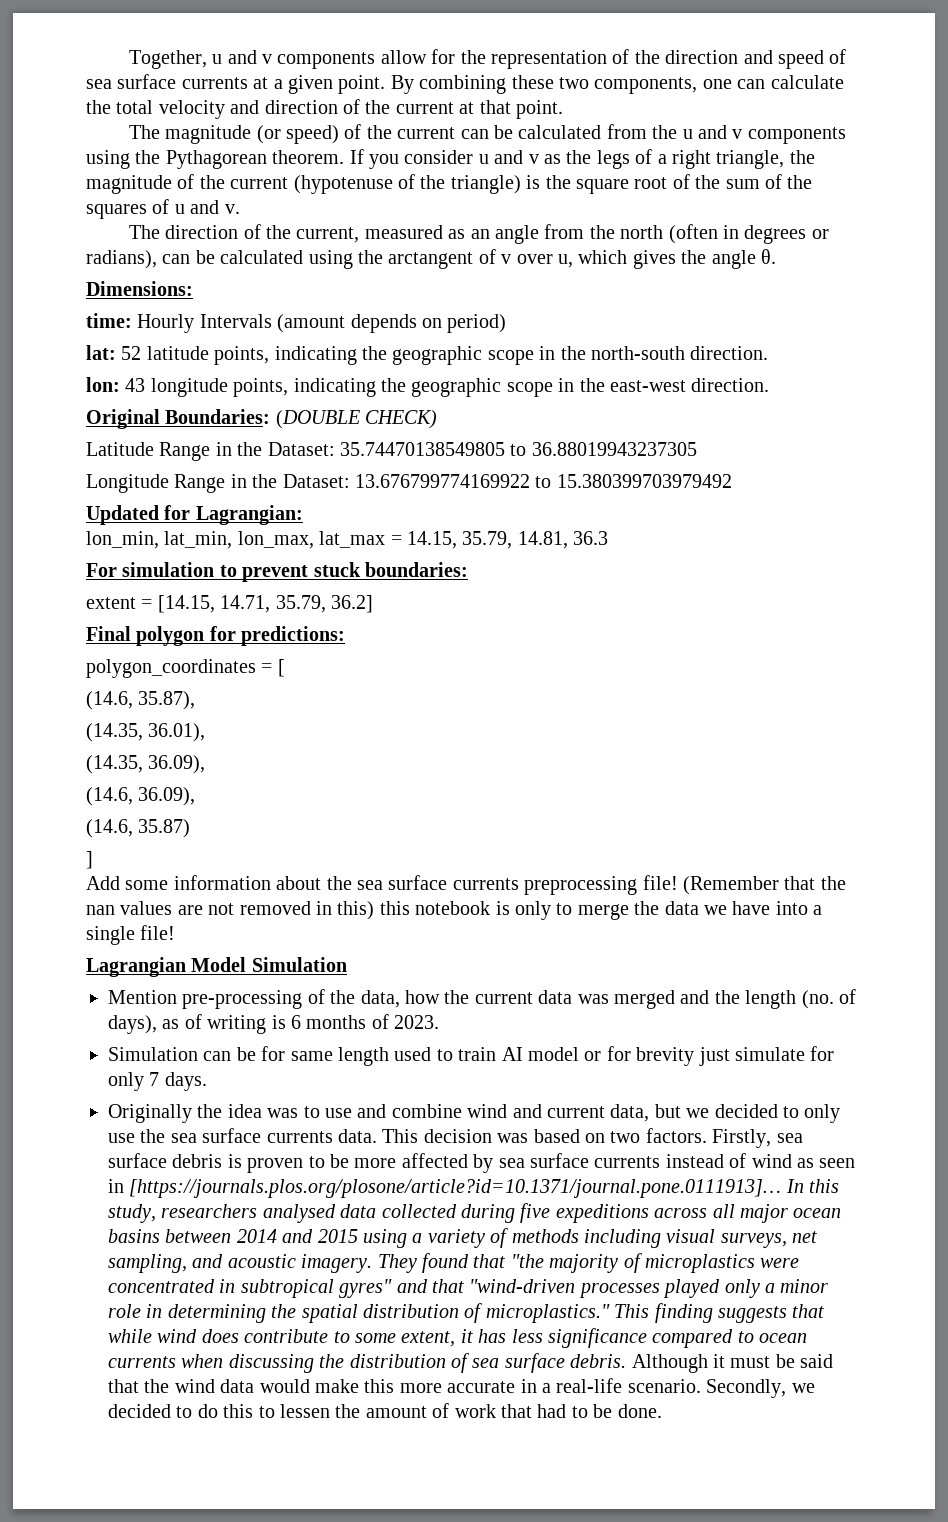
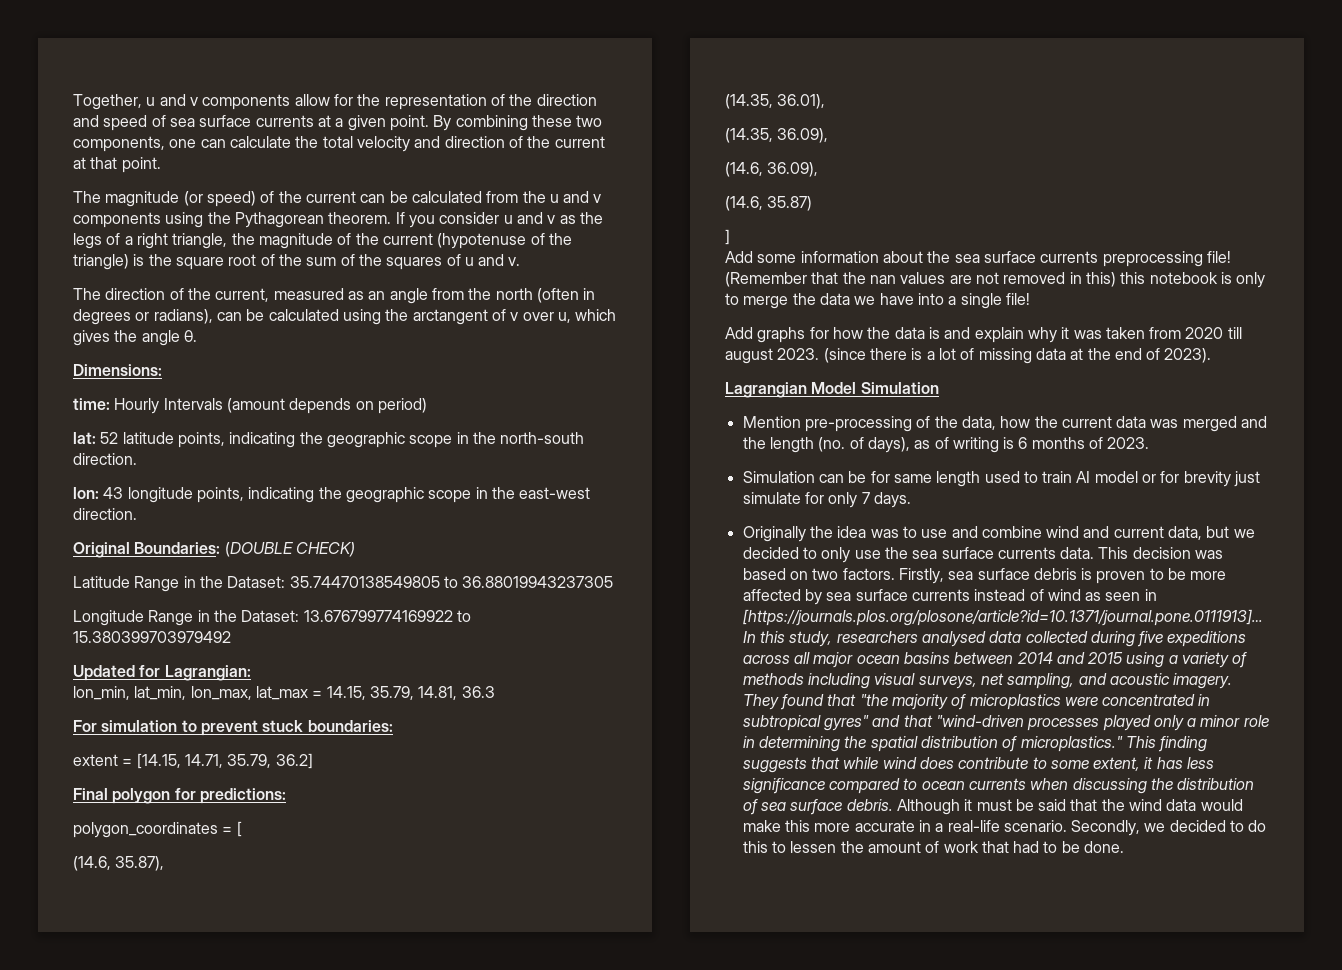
(176, 932) none -> [725,327,1242,343] [725,348,1212,364] // Add graphs for how the data is and explain why it was taken from 2020 till august 2023. (since there is a lot of missing data at the end of 2023).

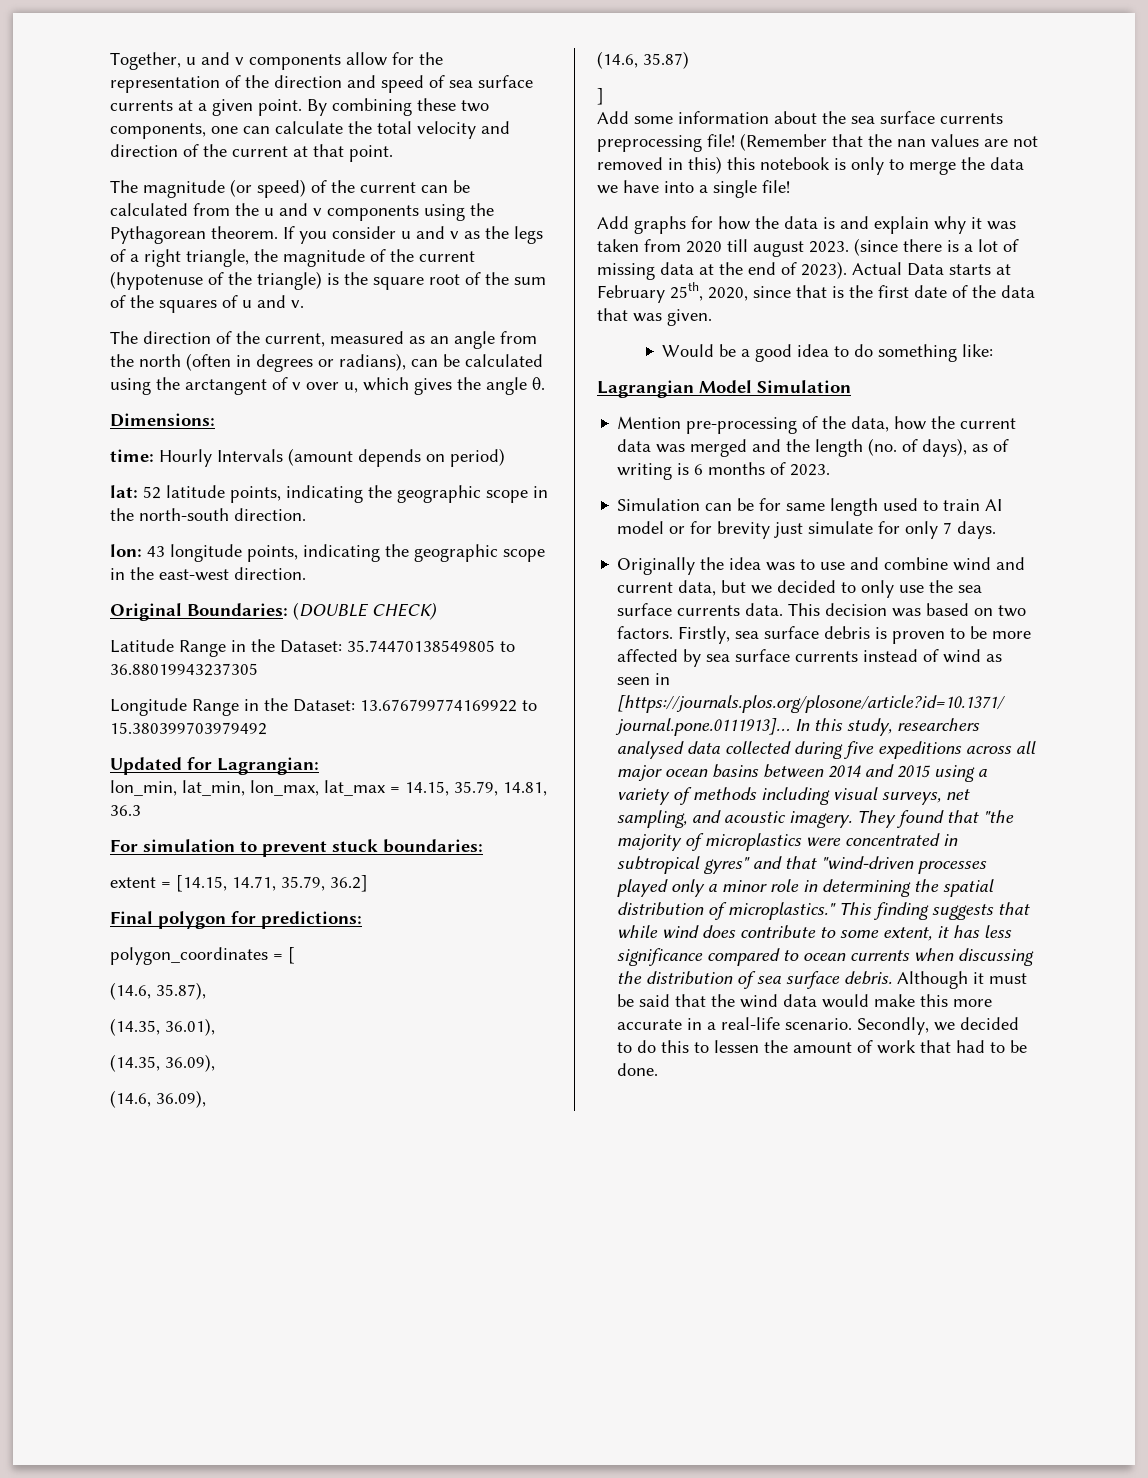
(1212, 355) none -> [852,262,1011,276] [597,282,1035,303] [597,308,712,326] [662,344,994,362] Actual Data starts at February 25th, 2020, since that is the first date of the data that was given. // Would be a good idea to do something like:

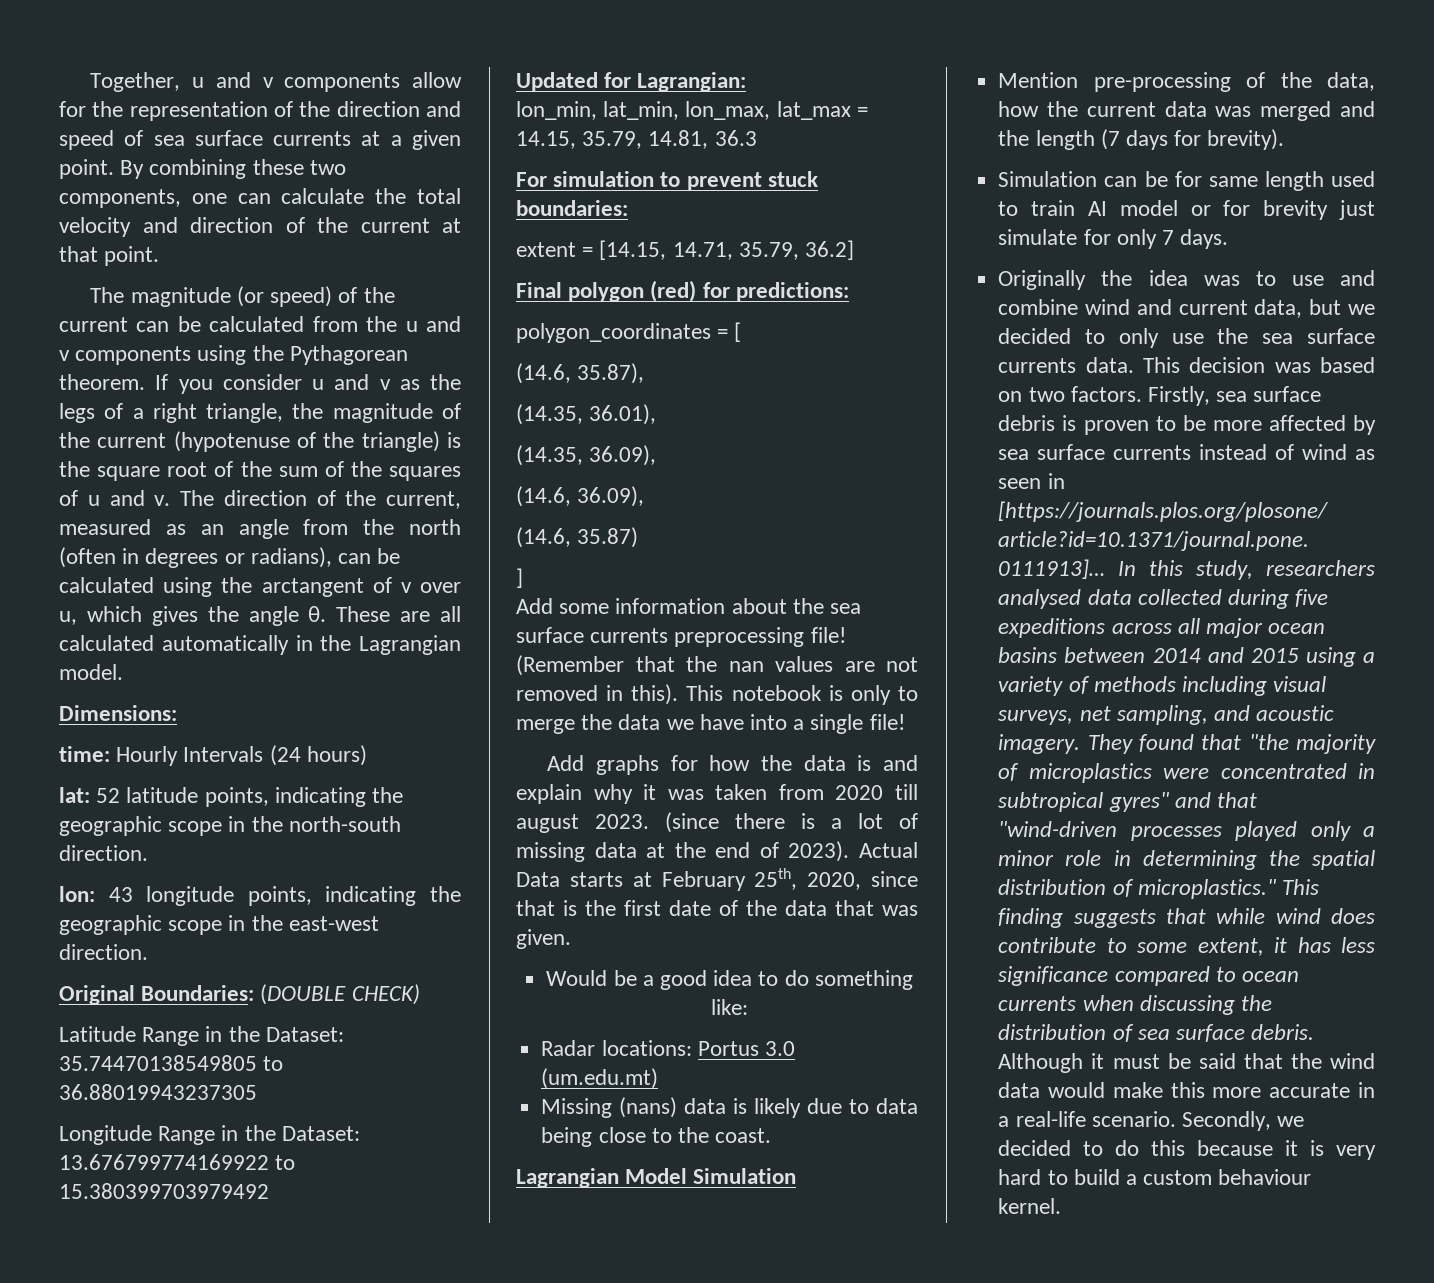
(304, 304) // -> (171, 500) none
(545, 383) none -> [336,606,461,622] [59,635,461,655] [59,664,123,680] These are all calculated automatically in the Lagrangian model.
[288,448,505,467] (amount depends on period) -> [269,745,367,766] (24 hours)
(226, 920) none -> [650,280,697,302] (red)
[688,156,755,174] this) this -> [631,684,724,705] this). This
(994, 350) none -> [541,1040,795,1056] [541,1068,659,1089] [541,1097,918,1118] [541,1127,772,1147] // Radar locations: Portus 3.0 (um.edu.mt) // Missing (nans) data is likely due to data being close to the coast.
[868,438,1010,457] [617,462,831,480] (no. of days), as of writing is 6 months of 2023. -> [1100,129,1285,150] (7 days for brevity).
[694,1040,1028,1054] [617,1063,659,1076] to lessen the amount of work that had to be done. -> [1197,1140,1376,1160] [998,1169,1312,1185] [998,1198,1062,1214] because it is very hard to build a custom behaviour kernel.

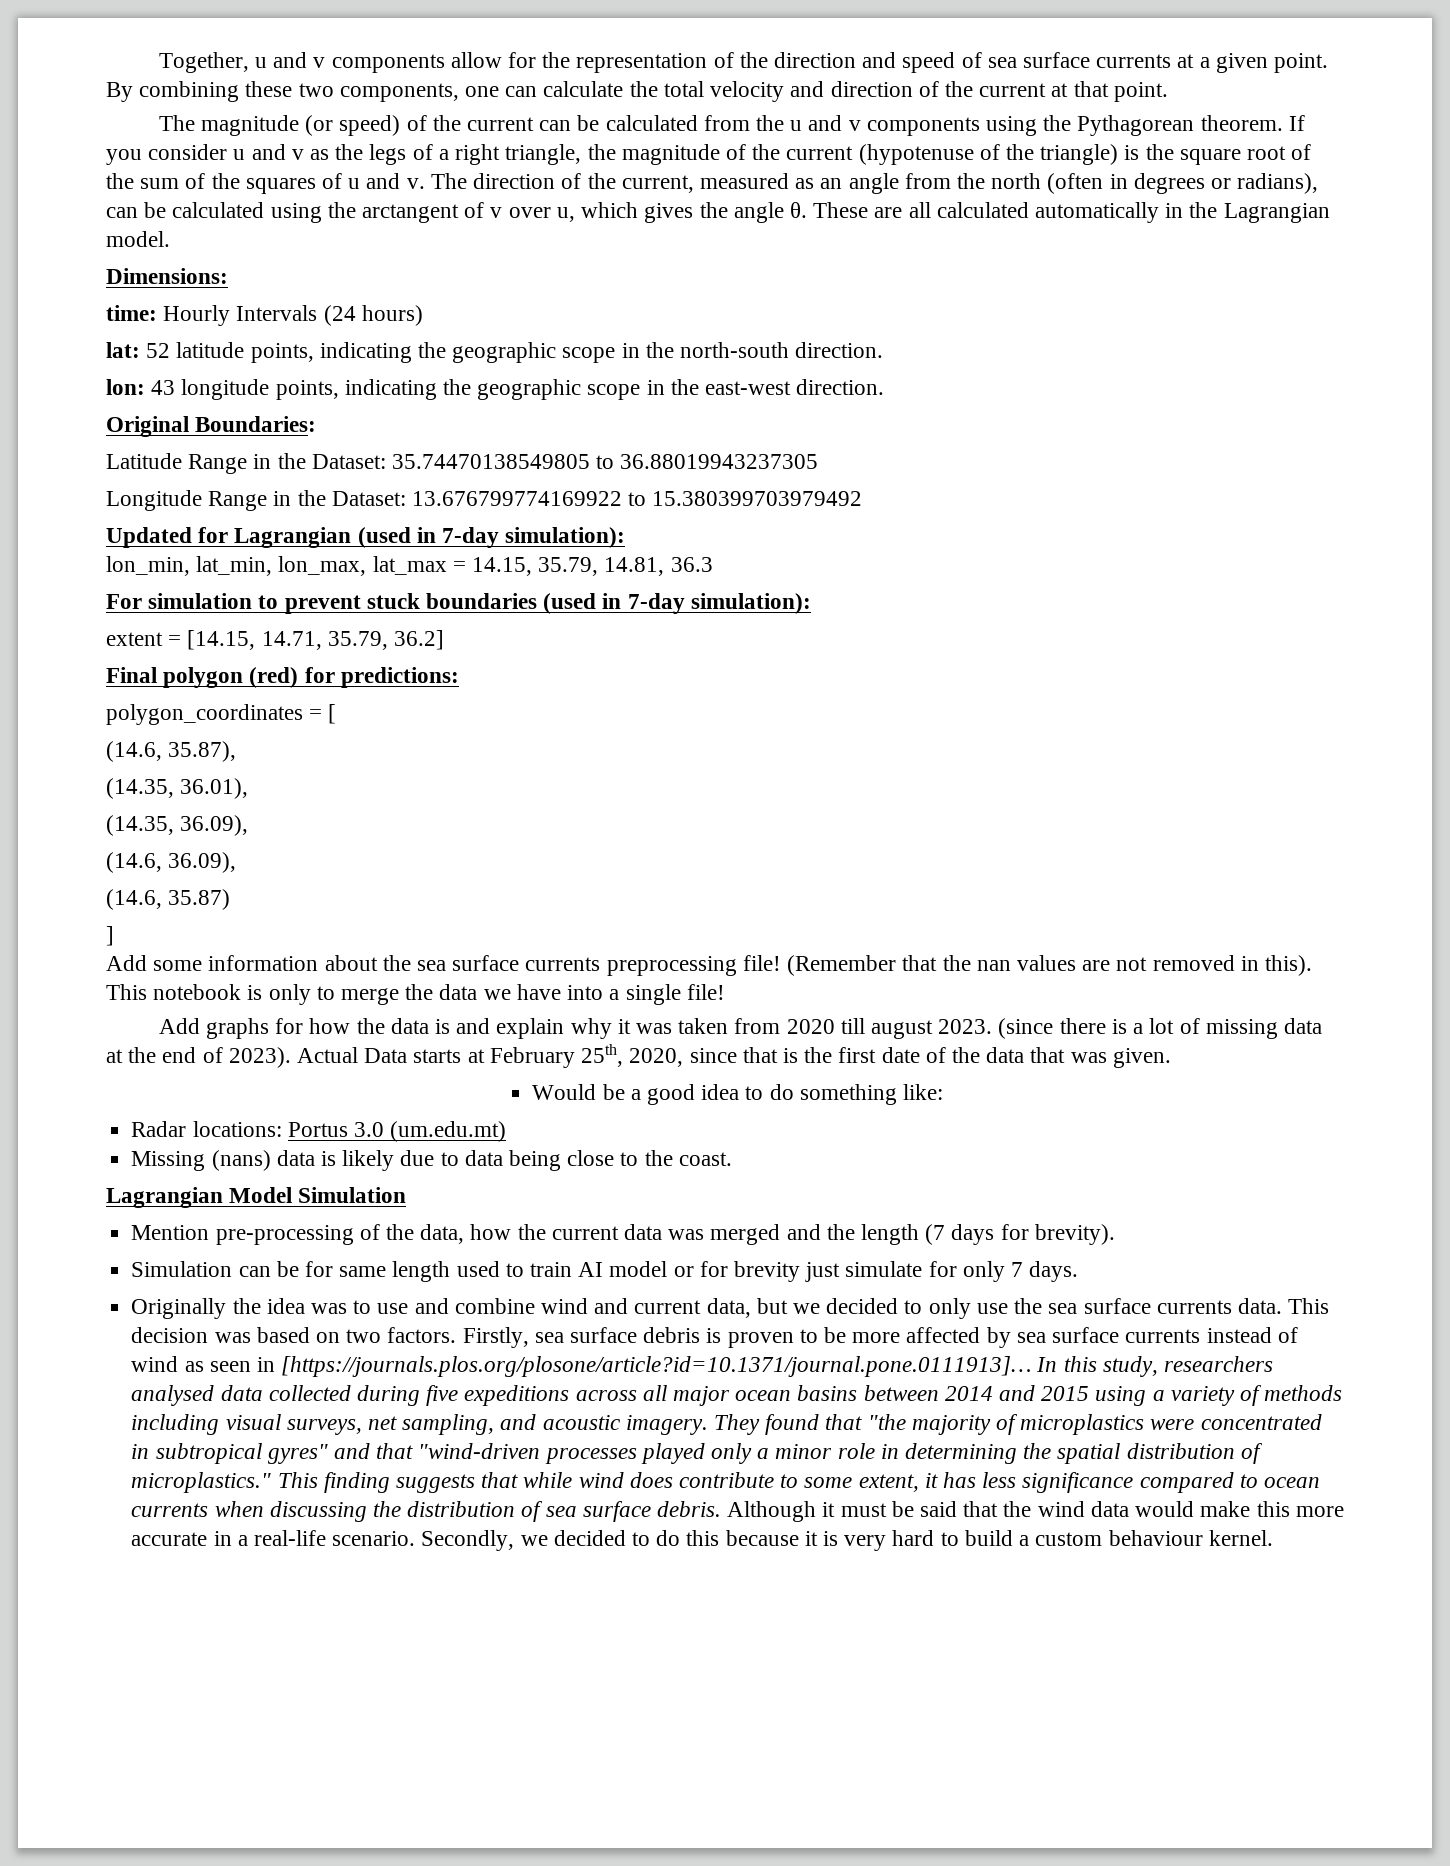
[260,984,420,1005] (DOUBLE CHECK) -> (317, 424) none
[637,72,747,92] Lagrangian: -> [234,527,626,548] Lagrangian (used in 7-day simulation):
[516,200,628,216] boundaries: -> [426,593,811,614] boundaries (used in 7-day simulation):

